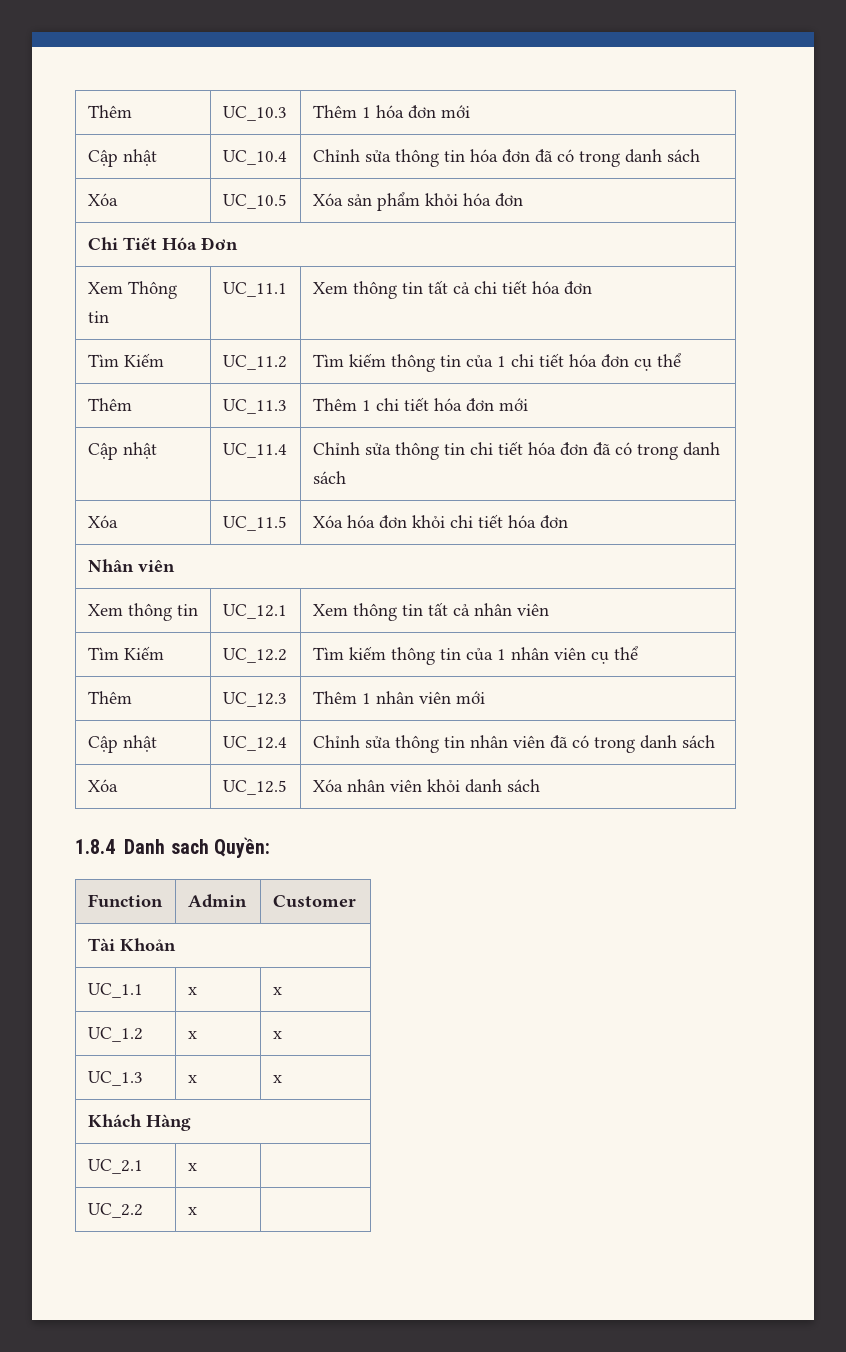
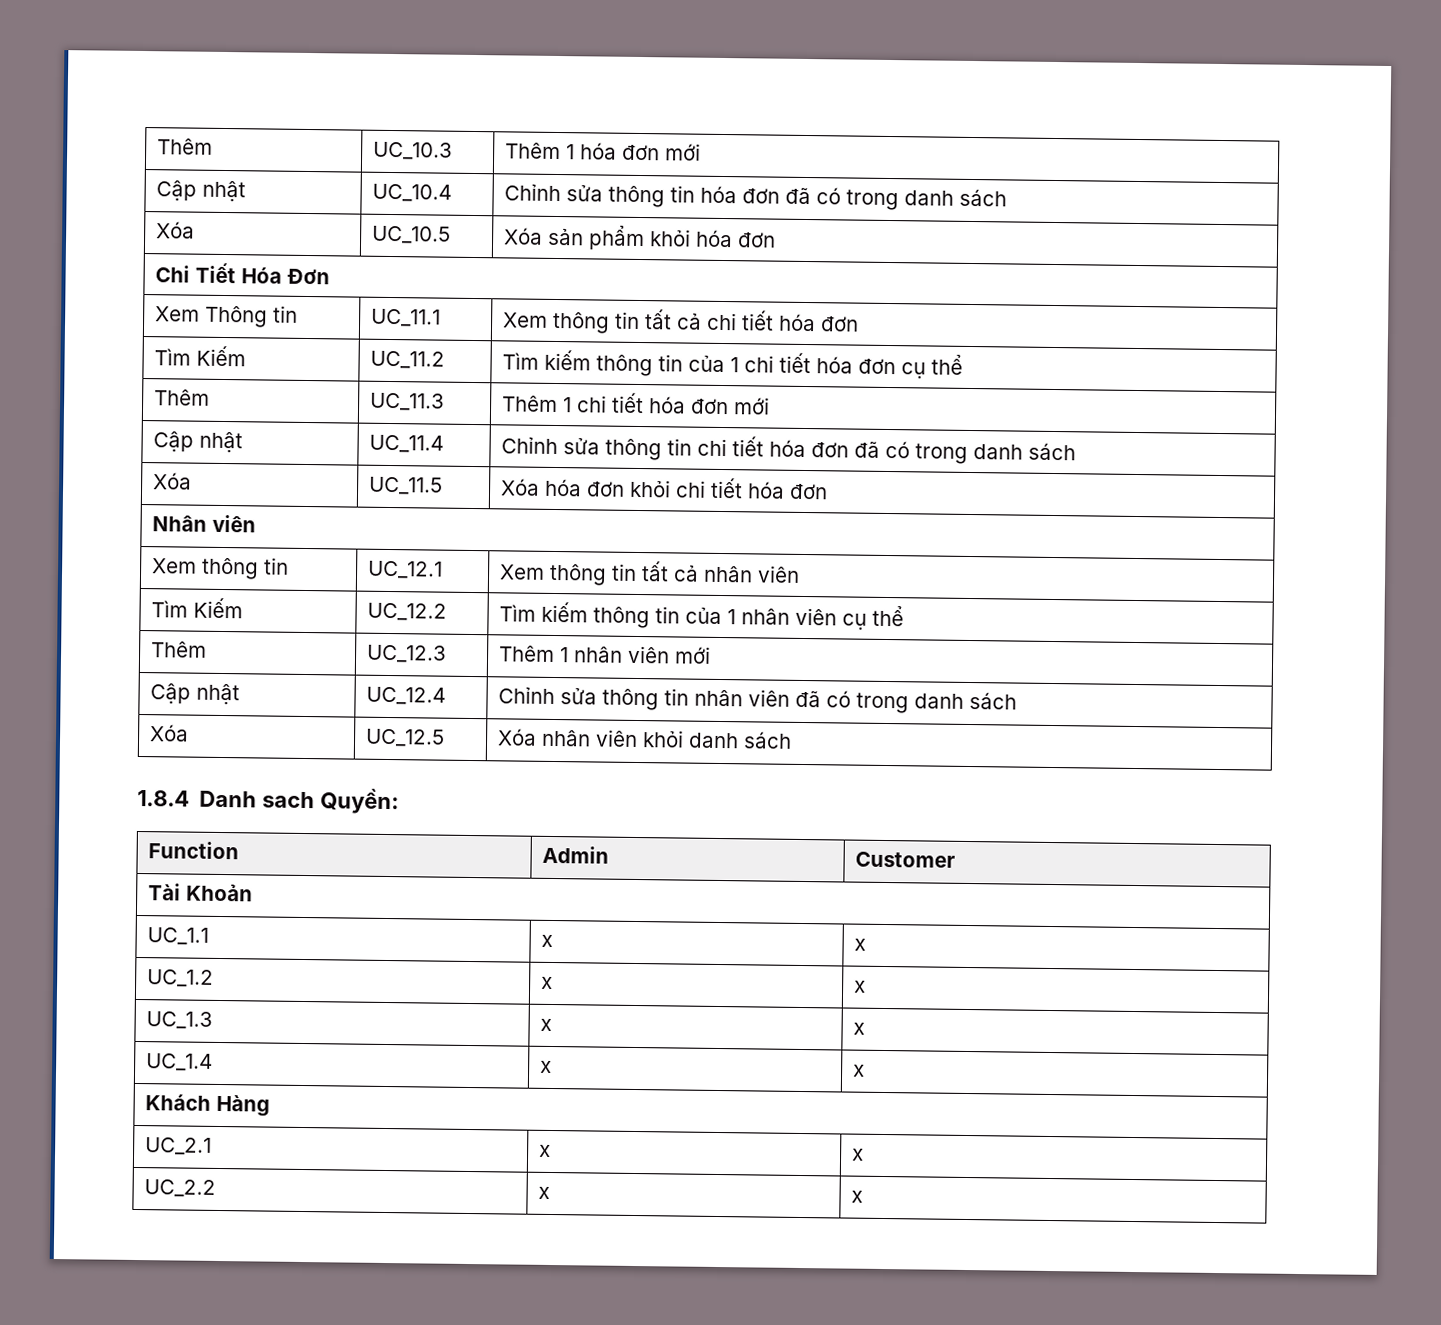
(282, 1079) none -> [145,1053,213,1071] [539,1060,552,1073] [852,1064,865,1077] // UC_1.4 | x | x
(197, 1167) none -> [851,1148,864,1161] x
(197, 1211) none -> [850,1190,863,1203] x

